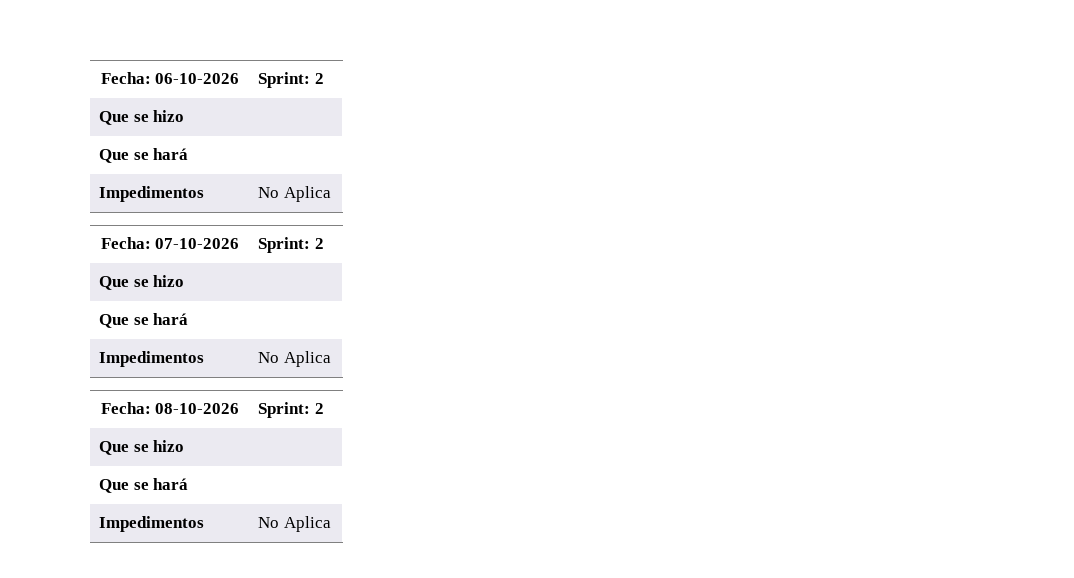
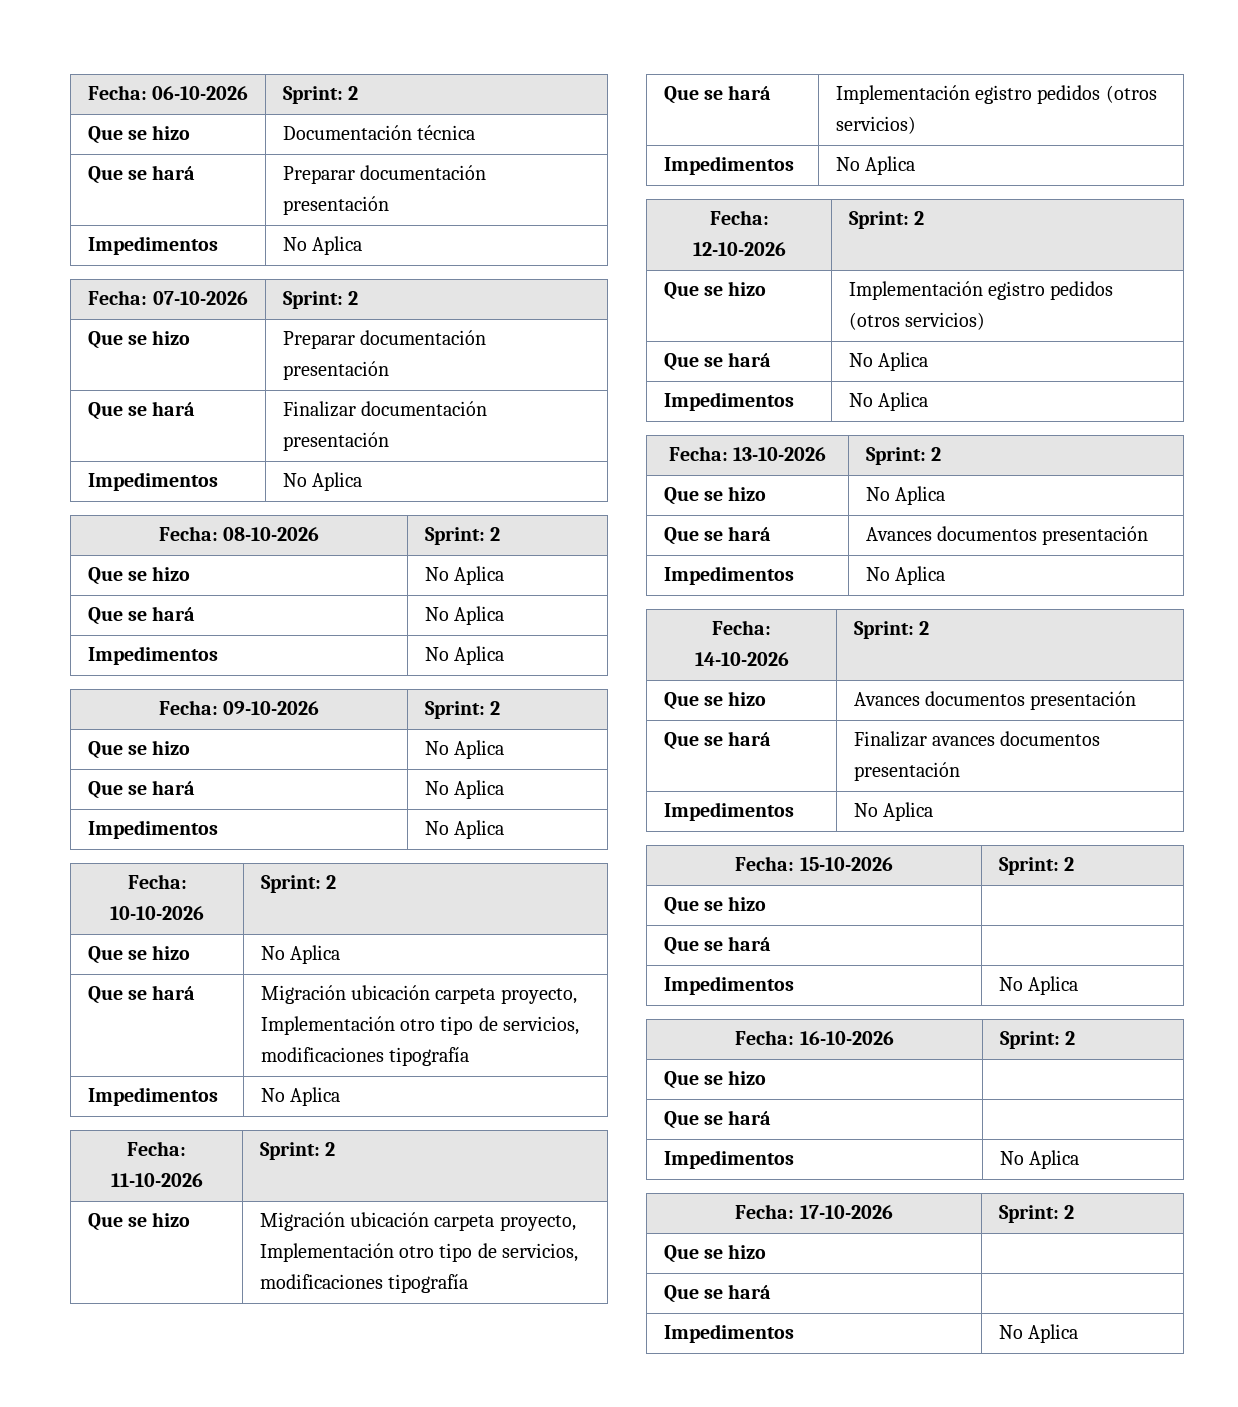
(324, 78) none -> [87,125,191,144] [282,125,475,140] [87,165,196,184] [282,165,486,184] [282,196,389,215] [87,236,218,255] [282,236,362,255] [88,290,248,305] [282,291,358,309] [87,330,191,349] [282,330,486,349] [282,361,389,380] [87,401,196,420] [282,401,487,417] [282,432,389,451] [87,472,218,491] [282,472,362,491] [158,526,320,541] [424,527,500,545] [87,566,191,585] [424,566,504,585] [87,606,196,625] [424,606,504,625] [87,646,218,665] [424,646,504,665] [158,700,320,715] [424,701,500,719] [87,740,191,759] [424,740,504,759] [87,780,196,799] [424,780,504,799] [87,820,218,839] [424,820,504,839] [127,874,187,889] [110,906,204,920] [260,875,336,893] [87,945,191,964] [260,945,340,964] [87,985,196,1004] [260,985,577,1004] [260,1016,580,1035] [260,1047,469,1066] [87,1087,218,1106] [260,1087,340,1106] [127,1141,186,1156] [110,1173,203,1187] [259,1142,335,1160] [87,1212,191,1231] [259,1212,576,1231] [259,1243,579,1262] [259,1274,468,1293] [663,85,772,104] [835,85,1157,104] [835,116,916,134] [663,156,794,175] [835,156,915,175] [709,210,769,225] [692,242,786,256] [848,211,924,229] [663,281,767,300] [848,281,1114,300] [848,312,985,330] [663,352,772,371] [848,352,928,371] [663,392,794,411] [848,392,928,411] [668,446,827,461] [865,447,941,465] [663,486,767,505] [865,486,945,505] [663,526,772,545] [865,526,1149,545] [663,566,794,585] [865,566,945,585] [712,620,771,635] [694,652,789,666] [853,621,929,639] [663,691,767,710] [853,691,1137,710] [663,731,772,750] [853,731,1101,747] [853,762,960,781] [663,802,794,821] [853,802,933,821] [735,856,893,871] [998,857,1074,875] // Que se hizo | Documentación técnica // Que se hará | Preparar documentación presentación // Impedimentos | No Aplica // Fecha: 07-10-2026 | Sprint: 2 // Que se hizo | Preparar documentación presentación // Que se hará | Finalizar documentación presentación // Impedimentos | No Aplica // Fecha: 08-10-2026 | Sprint: 2 // Que se hizo | No Aplica // Que se hará | No Aplica // Impedimentos | No Aplica // Fecha: 09-10-2026 | Sprint: 2 // Que se hizo | No Aplica // Que se hará | No Aplica // Impedimentos | No Aplica // Fecha: 10-10-2026 | Sprint: 2 // Que se hizo | No Aplica // Que se hará | Migración ubicación carpeta proyecto, Implementación otro tipo de servicios, modificaciones tipografía // Impedimentos | No Aplica // Fecha: 11-10-2026 | Sprint: 2 // Que se hizo | Migración ubicación carpeta proyecto, Implementación otro tipo de servicios, modificaciones tipografía // Que se hará | Implementación egistro pedidos (otros servicios) // Impedimentos | No Aplica // Fecha: 12-10-2026 | Sprint: 2 // Que se hizo | Implementación egistro pedidos (otros servicios) // Que se hará | No Aplica // Impedimentos | No Aplica // Fecha: 13-10-2026 | Sprint: 2 // Que se hizo | No Aplica // Que se hará | Avances documentos presentación // Impedimentos | No Aplica // Fecha: 14-10-2026 | Sprint: 2 // Que se hizo | Avances documentos presentación // Que se hará | Finalizar avances documentos presentación // Impedimentos | No Aplica // Fecha: 15-10-2026 | Sprint: 2
[155,238,240,249] 07-10-2026 -> [799,1031,894,1045] 16-10-2026
[155,403,240,414] 08-10-2026 -> [799,1205,893,1219] 17-10-2026

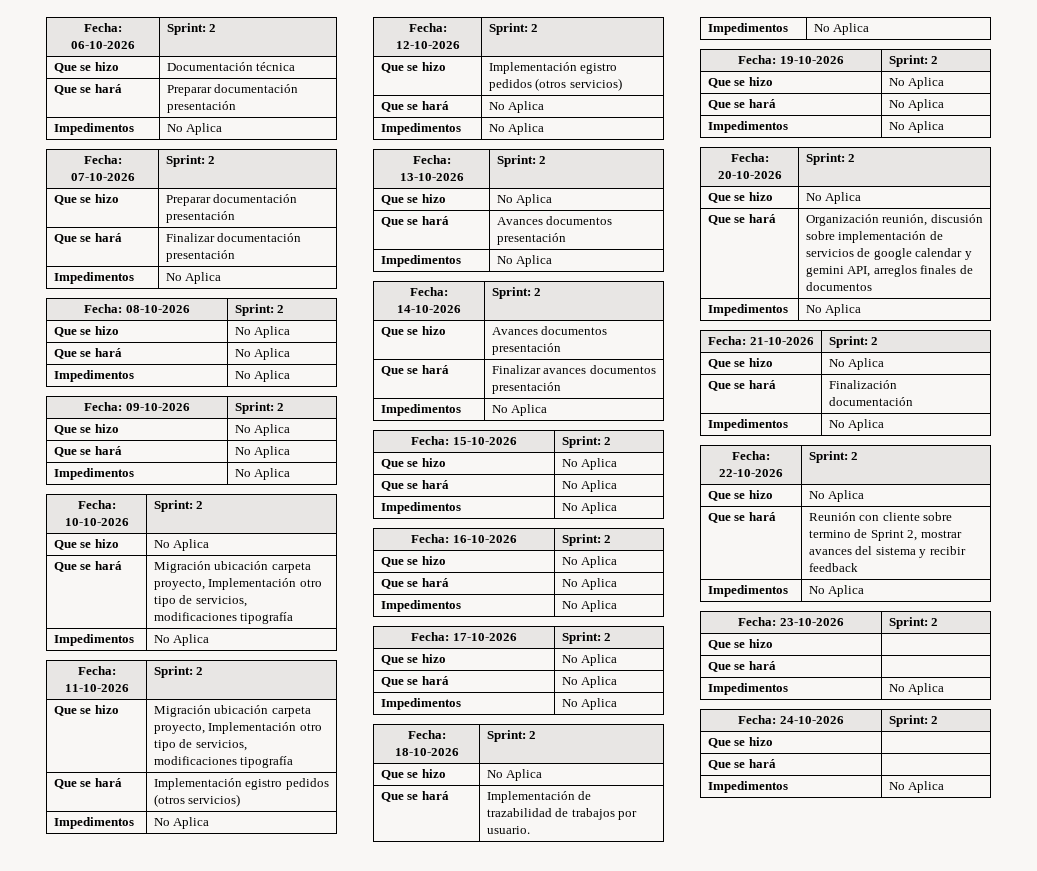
[663,936,772,955] // Que se hará | -> [561,458,618,470] [380,480,449,491] [561,480,618,492] No Aplica // Que se hará | No Aplica
(1075, 1038) none -> [380,556,446,567] [561,556,618,568] [380,578,449,589] [561,578,618,590] [380,600,461,612] [561,600,618,612] [411,632,517,641] [561,632,612,644] [380,654,446,665] [561,654,618,666] [380,676,449,687] [561,676,618,688] [380,698,461,710] [561,698,618,710] [407,730,446,739] [394,748,459,756] [486,730,537,742] [380,769,446,780] [486,769,543,781] [380,791,449,802] [486,791,592,803] [486,808,638,820] [486,826,530,834] [707,23,788,35] [813,23,870,35] [738,55,844,64] [888,55,939,67] [707,77,773,88] [888,77,945,89] [707,99,776,110] [888,99,945,111] [707,121,788,133] [888,121,945,133] [730,153,769,162] [717,171,782,179] [805,153,856,165] [707,192,773,203] [805,192,862,204] [707,214,776,225] [805,214,983,226] [805,231,943,243] [805,248,972,260] [805,265,973,277] [805,282,872,291] [707,304,788,316] [805,304,862,316] [708,336,814,345] [828,336,879,348] [707,358,773,369] [828,358,885,370] [707,380,776,391] [828,380,897,389] [828,397,913,406] [707,419,788,431] [828,419,885,431] [732,451,770,460] [719,469,783,477] [808,451,859,463] [707,490,773,501] [808,490,865,502] [707,512,776,523] [808,512,953,521] [808,529,962,541] [808,546,966,558] [808,563,858,572] [707,585,788,597] [808,585,865,597] [738,617,844,626] [888,617,939,629] // Que se hizo | No Aplica // Que se hará | No Aplica // Impedimentos | No Aplica // Fecha: 17-10-2026 | Sprint: 2 // Que se hizo | No Aplica // Que se hará | No Aplica // Impedimentos | No Aplica // Fecha: 18-10-2026 | Sprint: 2 // Que se hizo | No Aplica // Que se hará | Implementación de trazabilidad de trabajos por usuario. // Impedimentos | No Aplica // Fecha: 19-10-2026 | Sprint: 2 // Que se hizo | No Aplica // Que se hará | No Aplica // Impedimentos | No Aplica // Fecha: 20-10-2026 | Sprint: 2 // Que se hizo | No Aplica // Que se hará | Organización reunión, discusión sobre implementación de servicios de google calendar y gemini API, arreglos finales de documentos // Impedimentos | No Aplica // Fecha: 21-10-2026 | Sprint: 2 // Que se hizo | No Aplica // Que se hará | Finalización documentación // Impedimentos | No Aplica // Fecha: 22-10-2026 | Sprint: 2 // Que se hizo | No Aplica // Que se hará | Reunión con cliente sobre termino de Sprint 2, mostrar avances del sistema y recibir feedback // Impedimentos | No Aplica // Fecha: 23-10-2026 | Sprint: 2
[799,1205,893,1219] 17-10-2026 -> [779,716,844,724] 24-10-2026

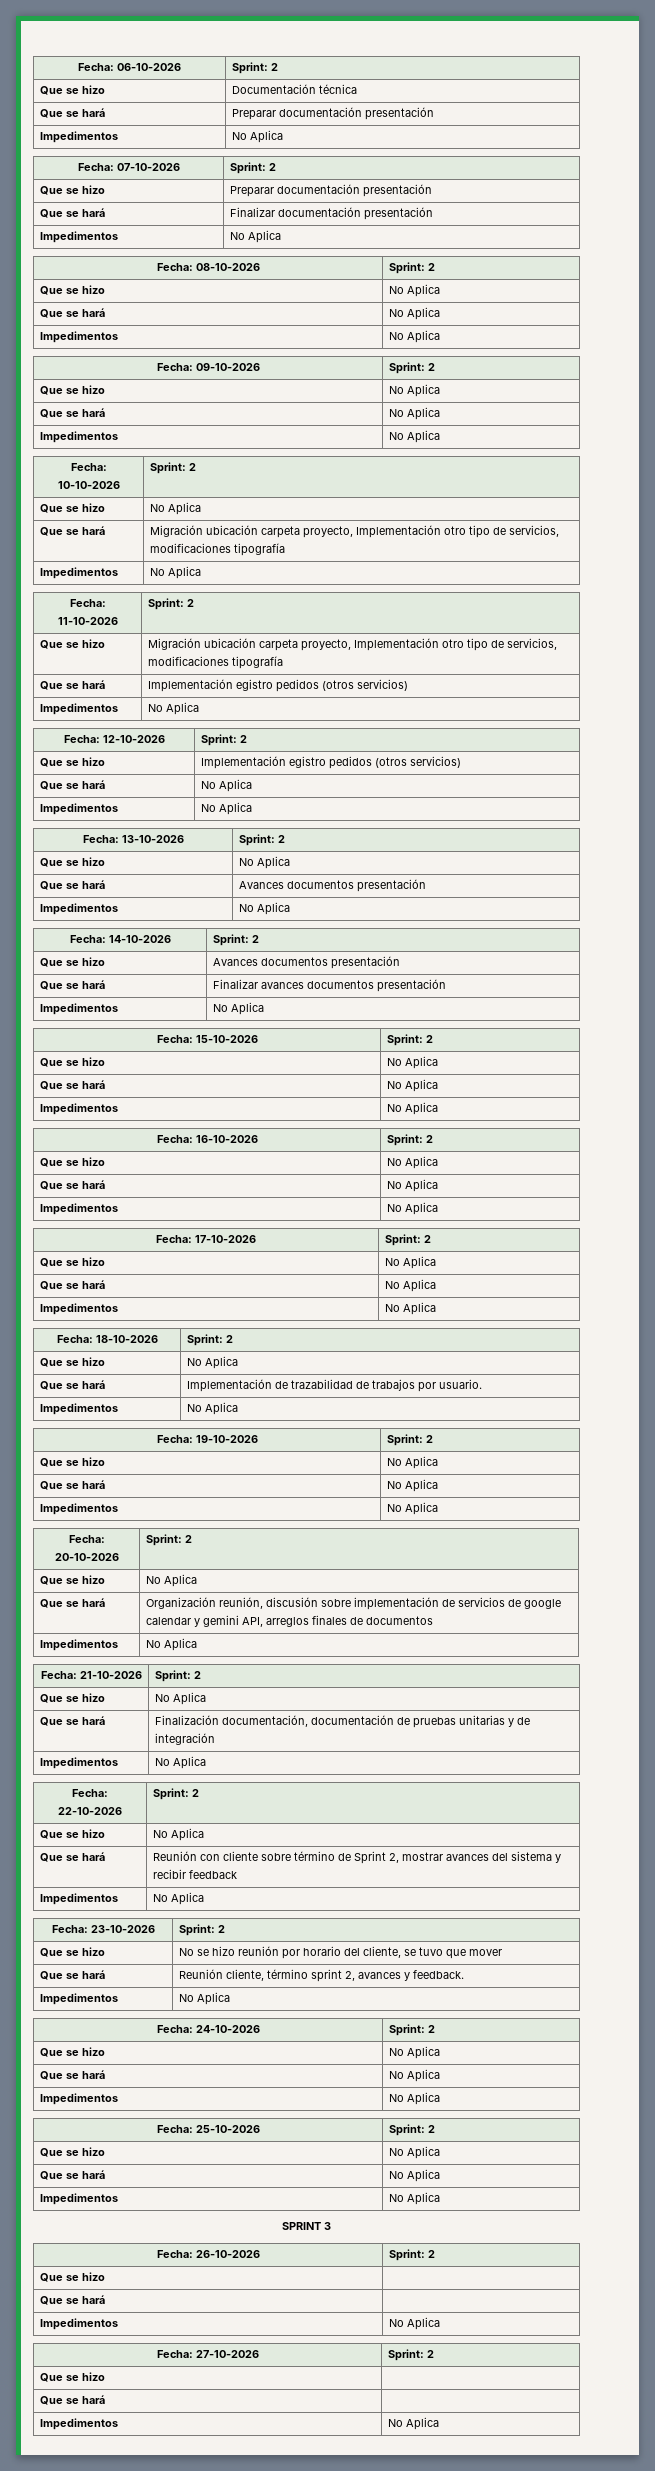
[828,397,913,406] documentación -> [222,1715,531,1728] [155,1733,216,1745] documentación, documentación de pruebas unitarias y de integración
[808,530,851,538] termino -> [294,1851,336,1861] término
[707,661,776,672] // Que se hará | -> [179,1946,503,1959] [40,1970,106,1980] [179,1969,465,1982] No se hizo reunión por horario del cliente, se tuvo que mover // Que se hará | Reunión cliente, término sprint 2, avances y feedback.
[707,737,773,748] [707,759,776,770] [707,781,788,793] [888,781,945,793] // Que se hizo | // Que se hará | // Impedimentos | No Aplica -> [40,2047,106,2057] [389,2046,441,2059] [40,2070,106,2080] [389,2069,441,2082] [40,2093,119,2105] [389,2092,441,2105] [156,2125,260,2133] [389,2124,436,2136] [40,2147,106,2157] [389,2146,441,2159] [40,2170,106,2180] [389,2169,441,2182] [40,2193,119,2205] [389,2192,441,2205] [282,2222,331,2230] [156,2250,260,2258] [389,2249,436,2261] [40,2272,106,2282] [40,2295,106,2305] [40,2318,119,2330] [389,2317,441,2330] [156,2350,259,2358] [388,2349,435,2361] [40,2372,106,2382] [40,2395,106,2405] [40,2418,119,2430] [388,2417,440,2430] // Que se hizo | No Aplica // Que se hará | No Aplica // Impedimentos | No Aplica // Fecha: 25-10-2026 | Sprint: 2 // Que se hizo | No Aplica // Que se hará | No Aplica // Impedimentos | No Aplica // SPRINT 3 // Fecha: 26-10-2026 | Sprint: 2 // Que se hizo | // Que se hará | // Impedimentos | No Aplica // Fecha: 27-10-2026 | Sprint: 2 // Que se hizo | // Que se hará | // Impedimentos | No Aplica

